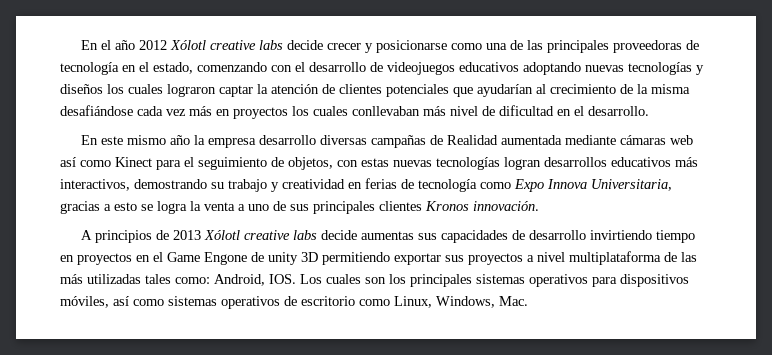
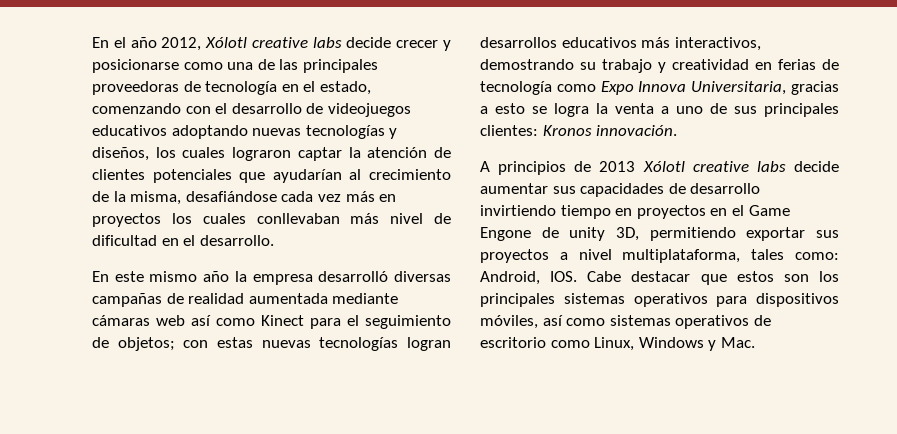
[139,40,168,50] 2012 -> [161,37,202,51] 2012,
[60,84,103,94] diseños -> [92,147,149,161] diseños,
[651,84,690,94] misma -> [130,191,182,205] misma,
[259,135,317,145] desarrollo -> [318,271,389,282] desarrolló
[447,135,499,145] Realidad -> [188,293,245,304] realidad
[288,157,333,170] objetos, -> [117,337,175,351] objetos;
[379,201,422,211] clientes -> [480,125,538,136] clientes:
[361,231,415,240] aumentas -> [480,183,548,194] aumentar
[301,252,318,262] 3D -> [616,227,639,241] 3D,
[569,251,697,265] [60,274,361,286] multiplataforma de las más utilizadas tales como: Android, IOS. Los cuales -> [622,249,839,263] [480,271,774,285] multiplataforma, tales como: Android, IOS. Cabe destacar que estos
[436,296,495,308] Windows, -> [638,337,717,351] Windows y

